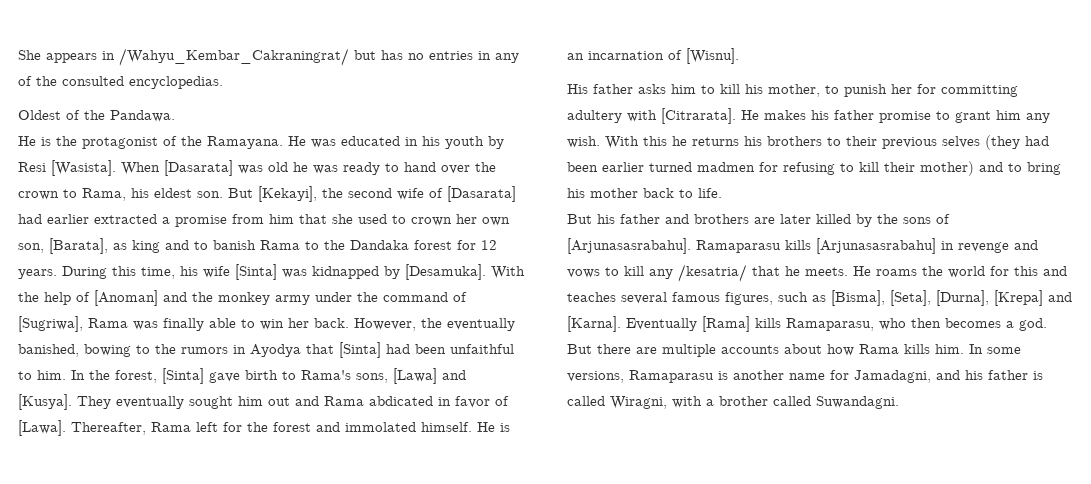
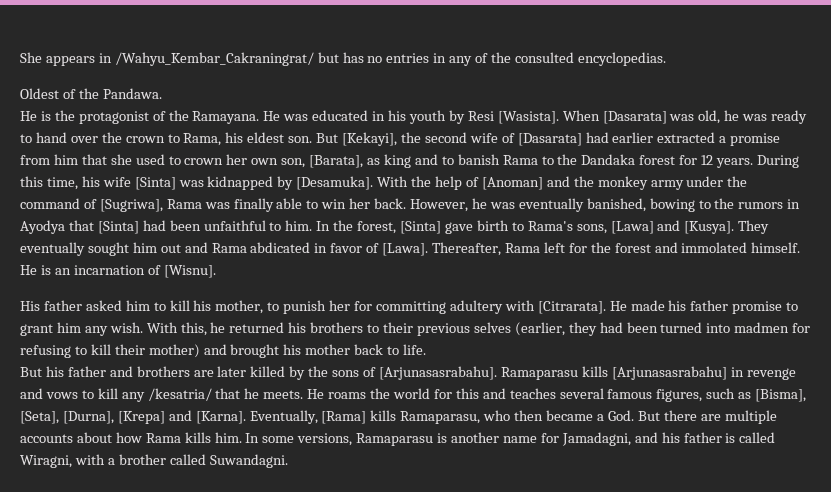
[268,162,288,172] old -> [698,110,721,124] old,
[421,318,442,328] the -> [471,198,515,209] he was
[638,84,666,94] asks -> [85,300,122,311] asked
[764,110,806,120] makes -> [630,300,665,311] made
[643,136,739,146] this he returns -> [180,322,285,336] this, he returned
[985,135,1049,150] [567,162,692,172] (they had been earlier turned -> [514,322,731,336] (earlier, they had been turned into
[1008,162,1061,175] to bring -> [230,344,280,358] brought
[626,318,697,331] Eventually -> [249,410,318,424] Eventually,
[945,318,1047,331] becomes a god. -> [546,410,634,421] became a God.

